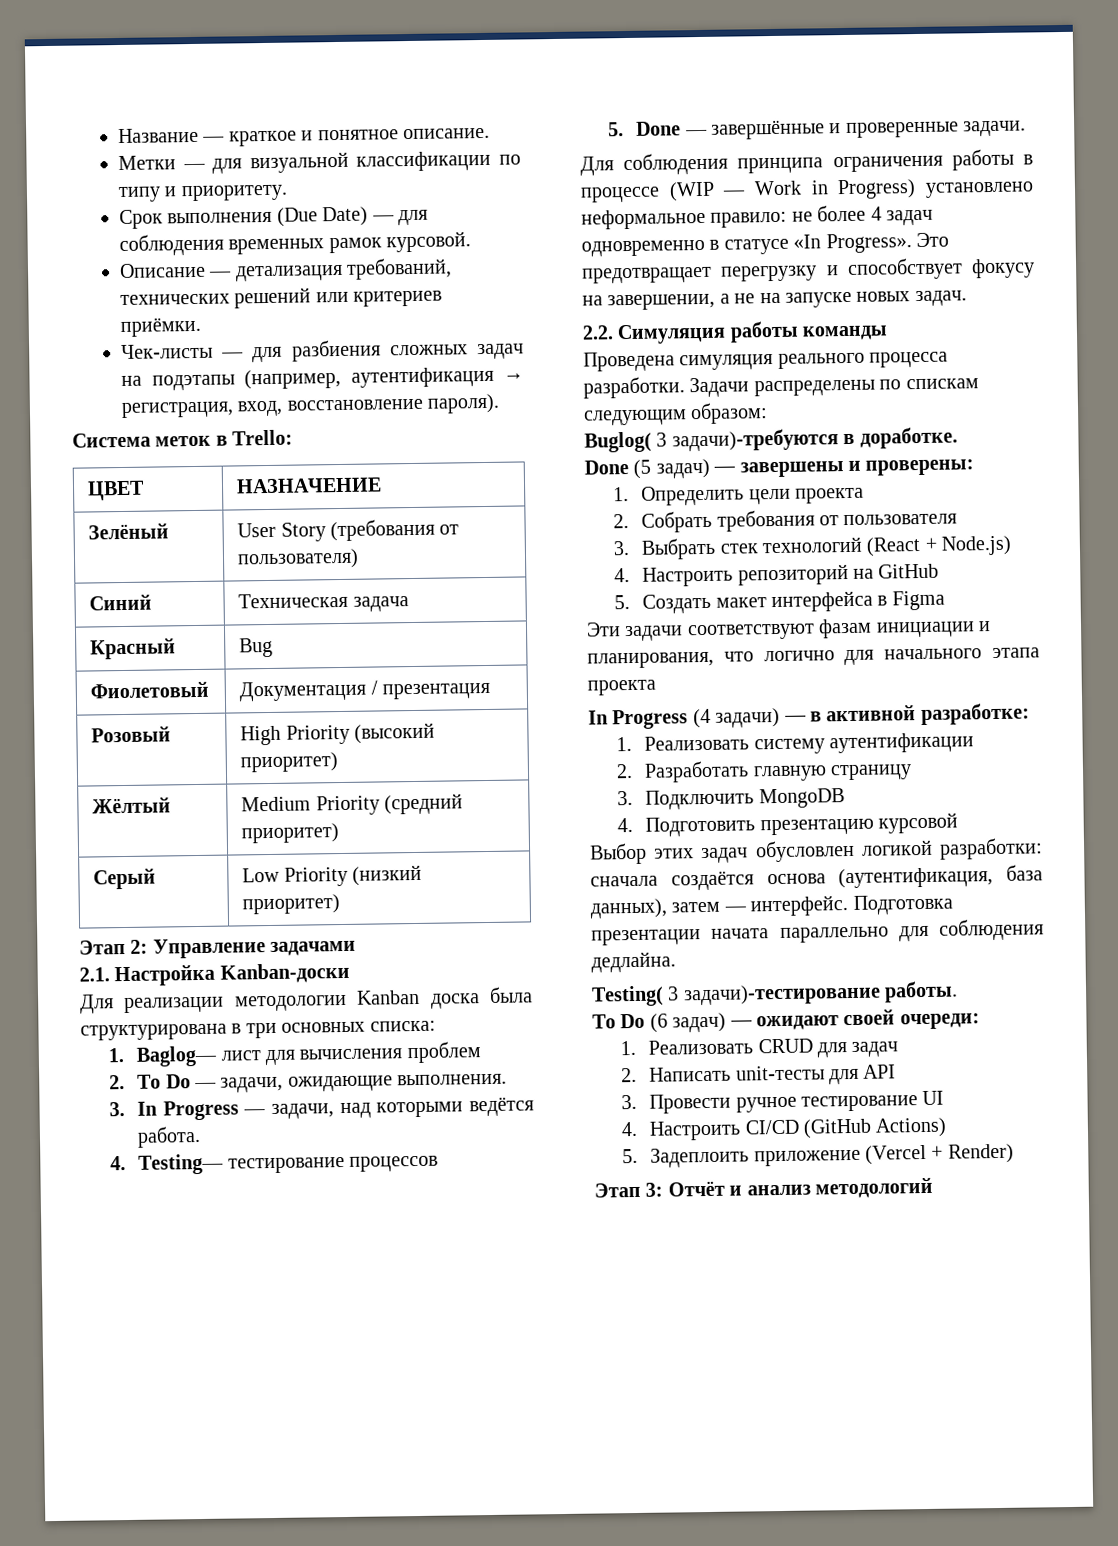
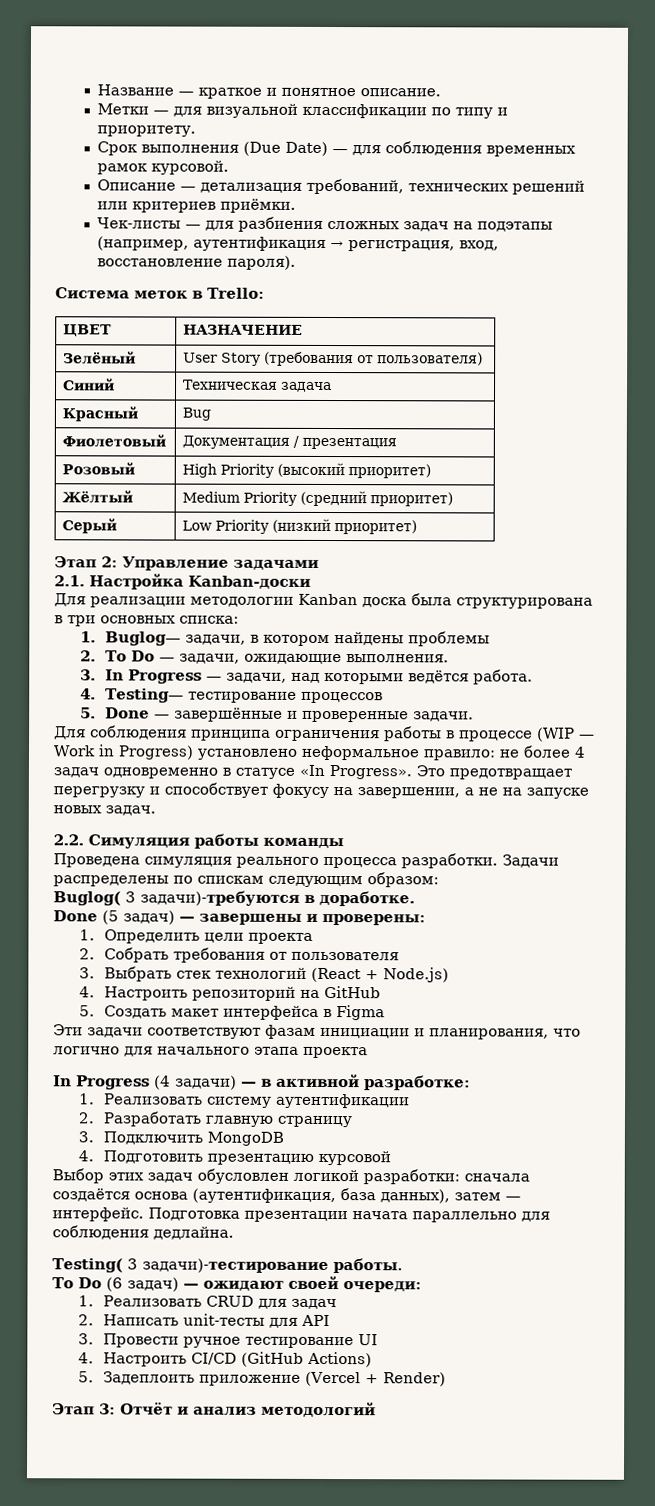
[136,1041,481,1067] Baglog— лист для вычисления проблем -> [105,631,491,647] Buglog— задачи, в котором найдены проблемы

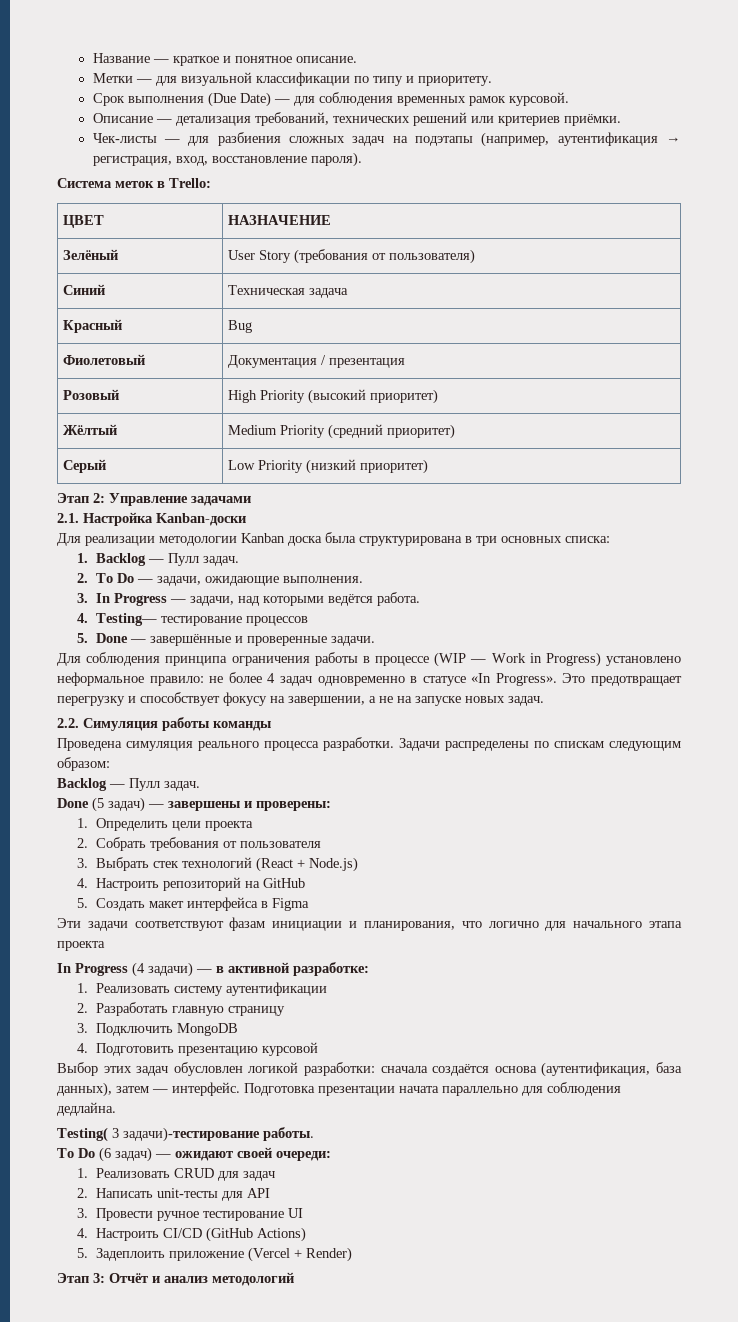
[105,631,491,647] Buglog— задачи, в котором найдены проблемы -> [96,553,240,566] Backlog — Пулл задач.
[53,890,415,907] Buglog( 3 задачи)-требуются в доработке. -> [57,778,200,791] Backlog — Пулл задач.

